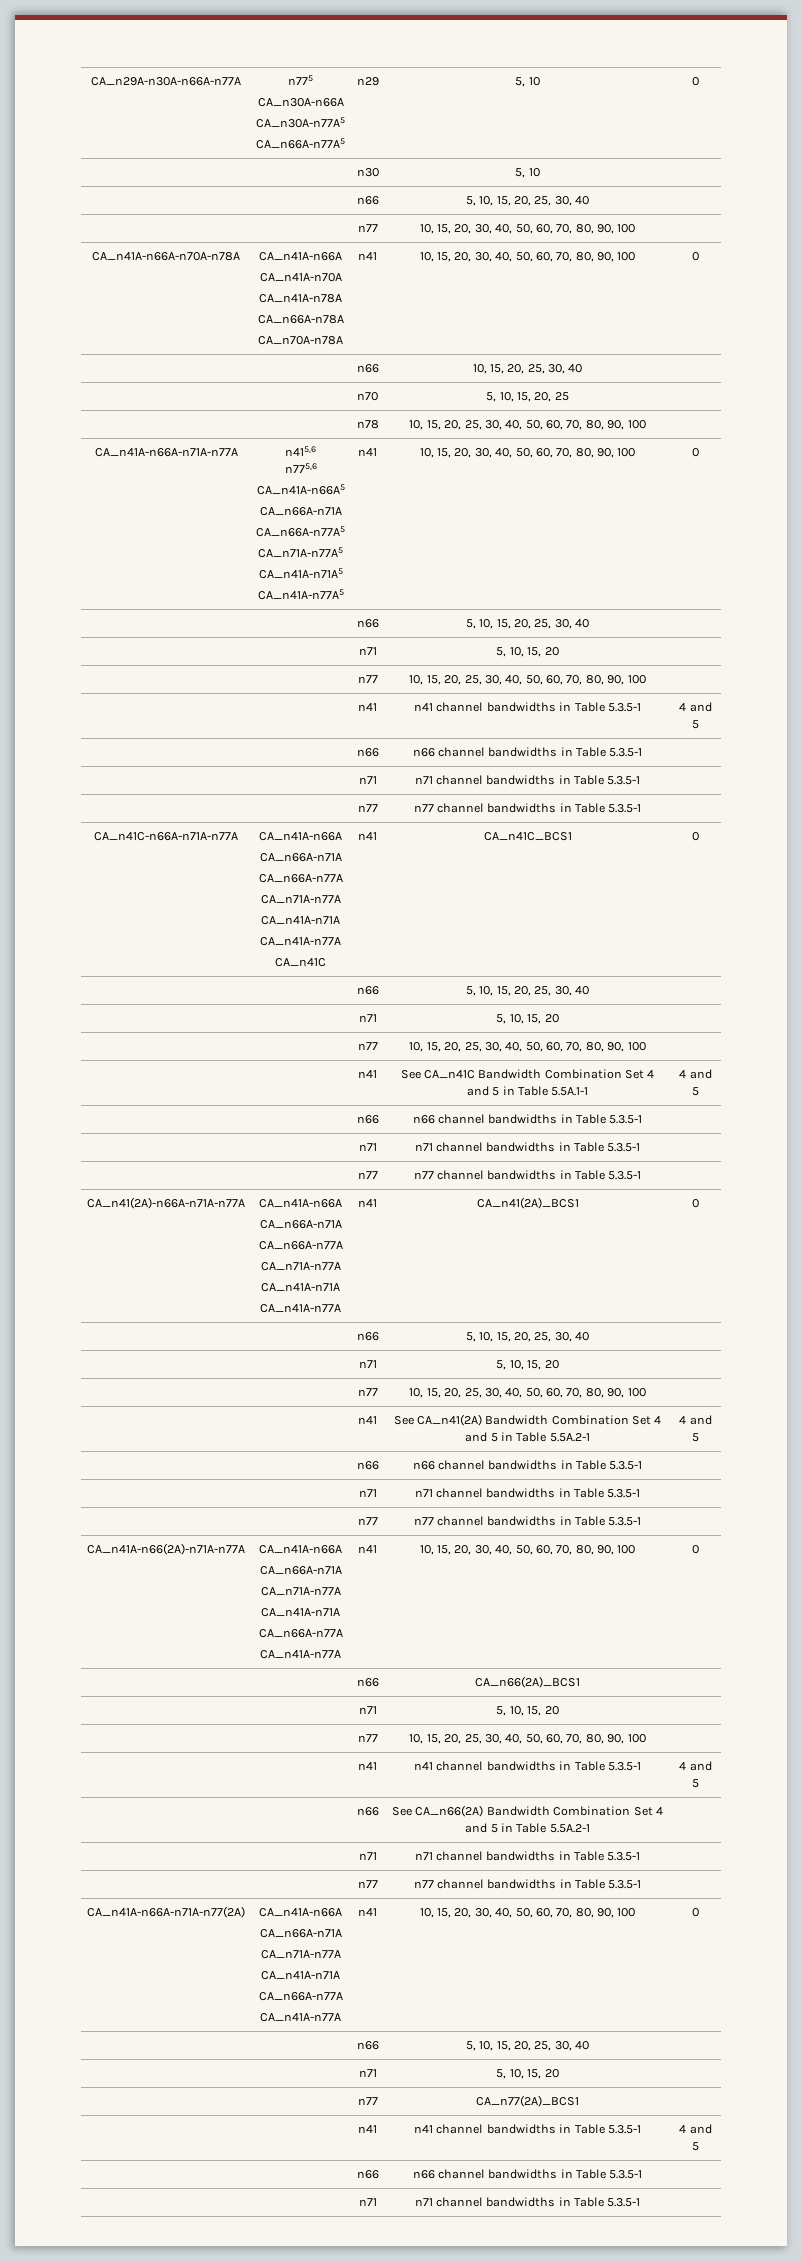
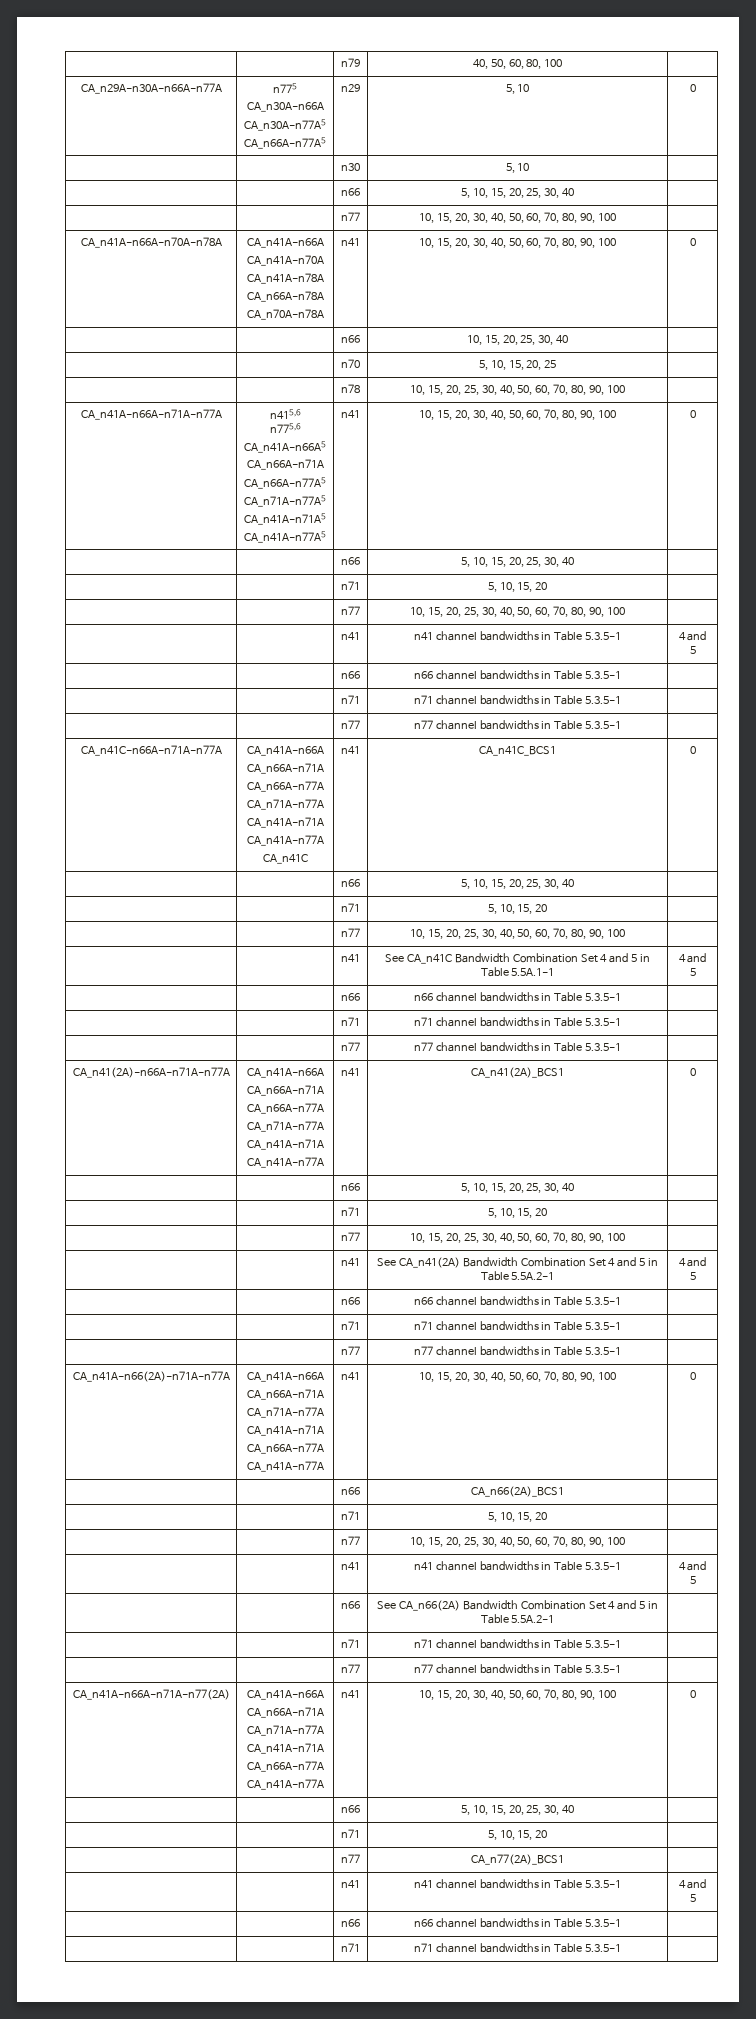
(91, 81) none -> [341,58,360,67] [472,59,563,69] | | n79 | 40, 50, 60, 80, 100 | //

